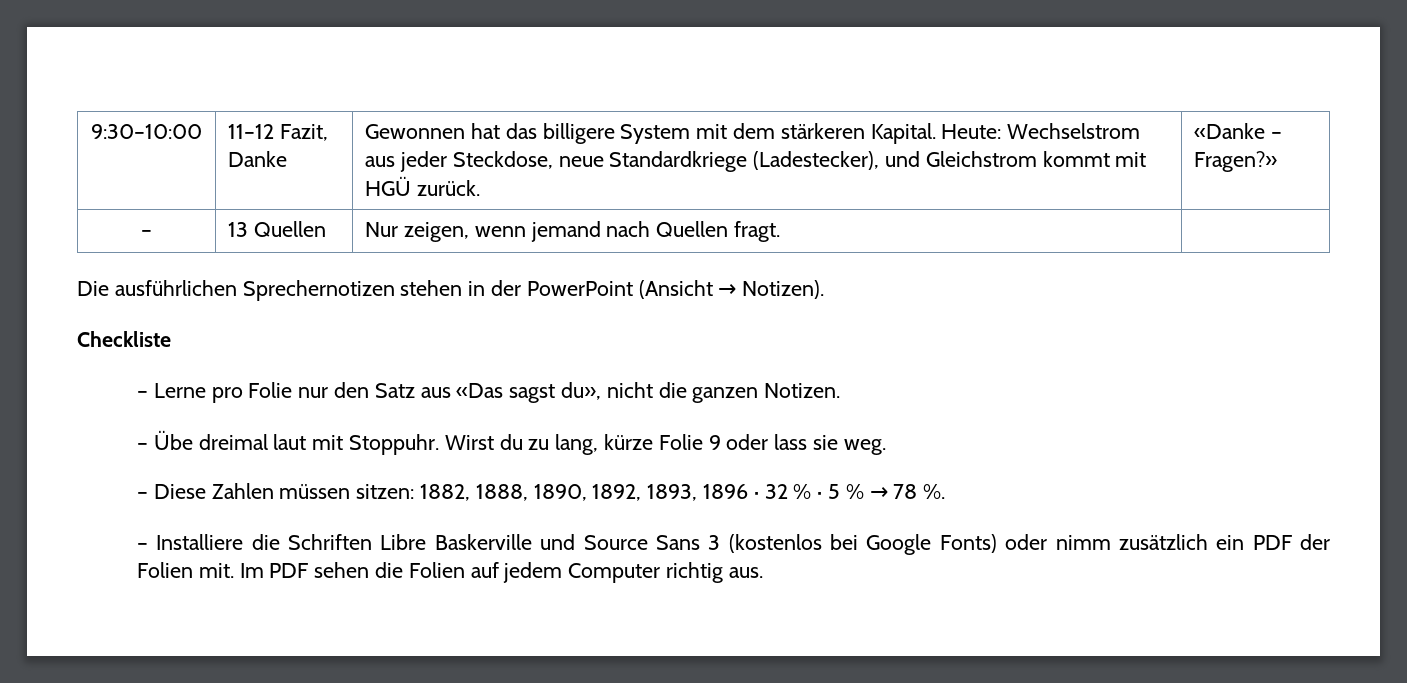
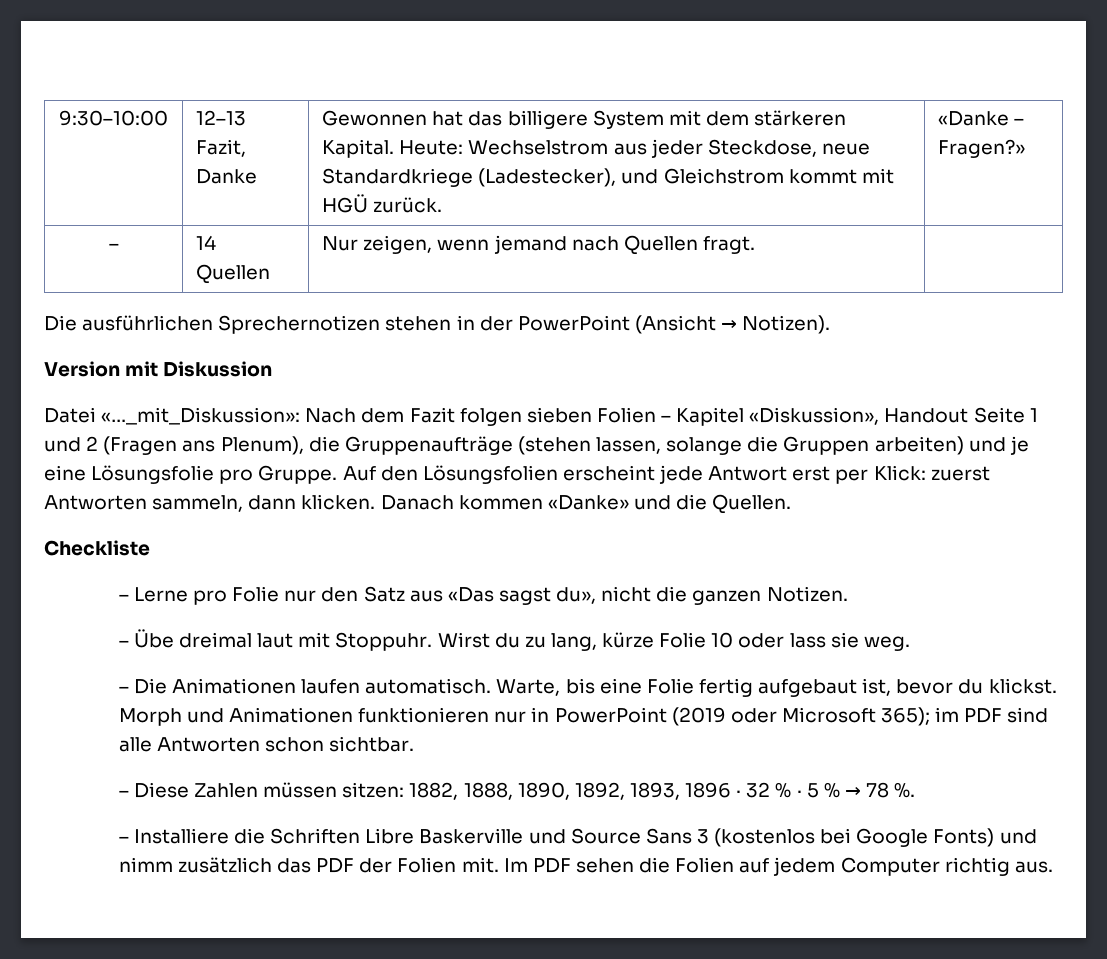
[228,124,275,139] 11–12 -> [196,110,247,126] 12–13
[228,222,249,237] 13 -> [196,235,217,250] 14
(825, 289) none -> [44,361,273,377] [44,407,1038,426] [44,436,1029,455] [44,465,990,484] [44,494,792,514] // Version mit Diskussion // Datei «…_mit_Diskussion»: Nach dem Fazit folgen sieben Folien – Kapitel «Diskussion», Handout Seite 1 und 2 (Fragen ans Plenum), die Gruppenaufträge (stehen lassen, solange die Gruppen arbeiten) und je eine Lösungsfolie pro Gruppe. Auf den Lösungsfolien erscheint jede Antwort erst per Klick: zuerst Antworten sammeln, dann klicken. Danach kommen «Danke» und die Quellen.
[708,435,721,450] 9 -> [711,632,734,648] 10
(886, 447) none -> [118,678,1057,697] [118,707,1049,726] [118,736,415,752] // – Die Animationen laufen automatisch. Warte, bis eine Folie fertig aufgebaut ist, bevor du klickst. Morph und Animationen funktionieren nur in PowerPoint (2019 oder Microsoft 365); im PDF sind alle Antworten schon sichtbar.
[1005,534,1048,550] oder -> [999,829,1037,844] und
[1216,535,1245,550] ein -> [276,858,311,873] das

